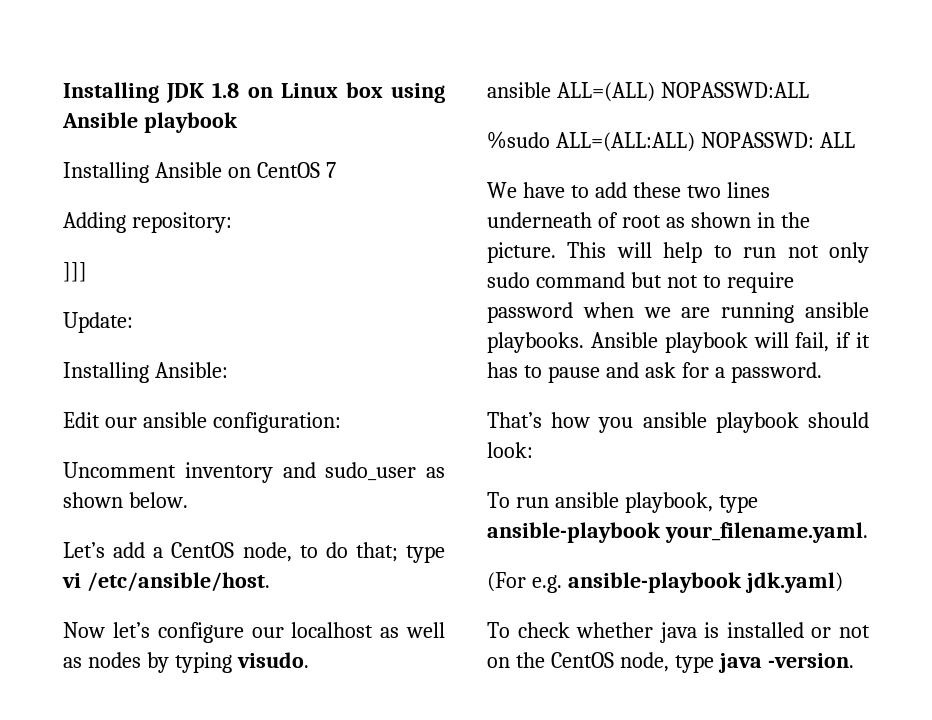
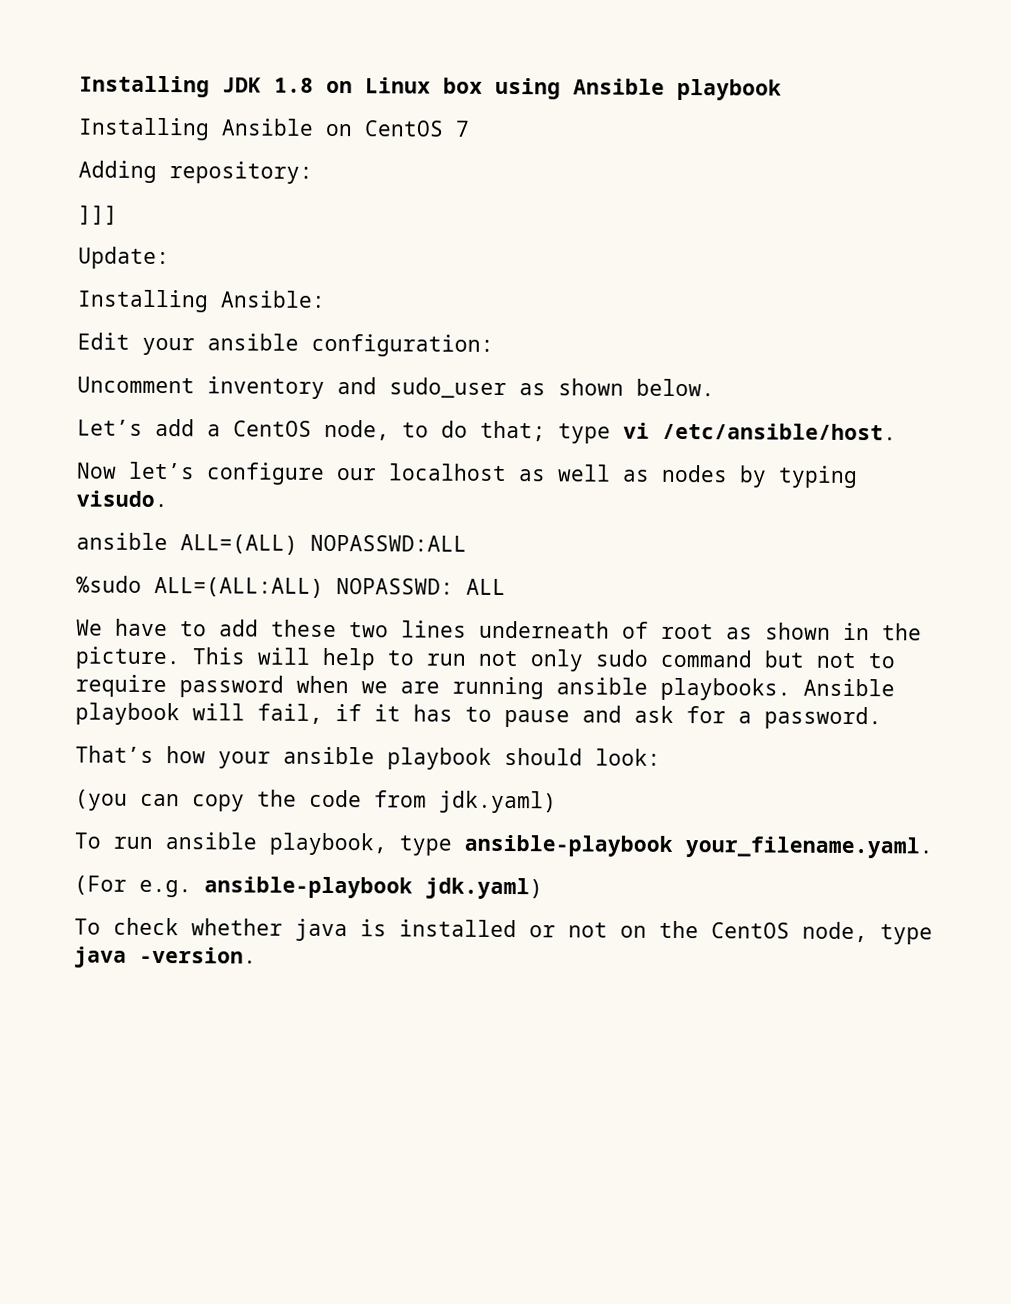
[104,417,137,428] our -> [142,337,195,356] your
[598,417,634,433] you -> [218,751,271,769] your
(533, 450) none -> [75,789,557,814] // (you can copy the code from jdk.yaml)

